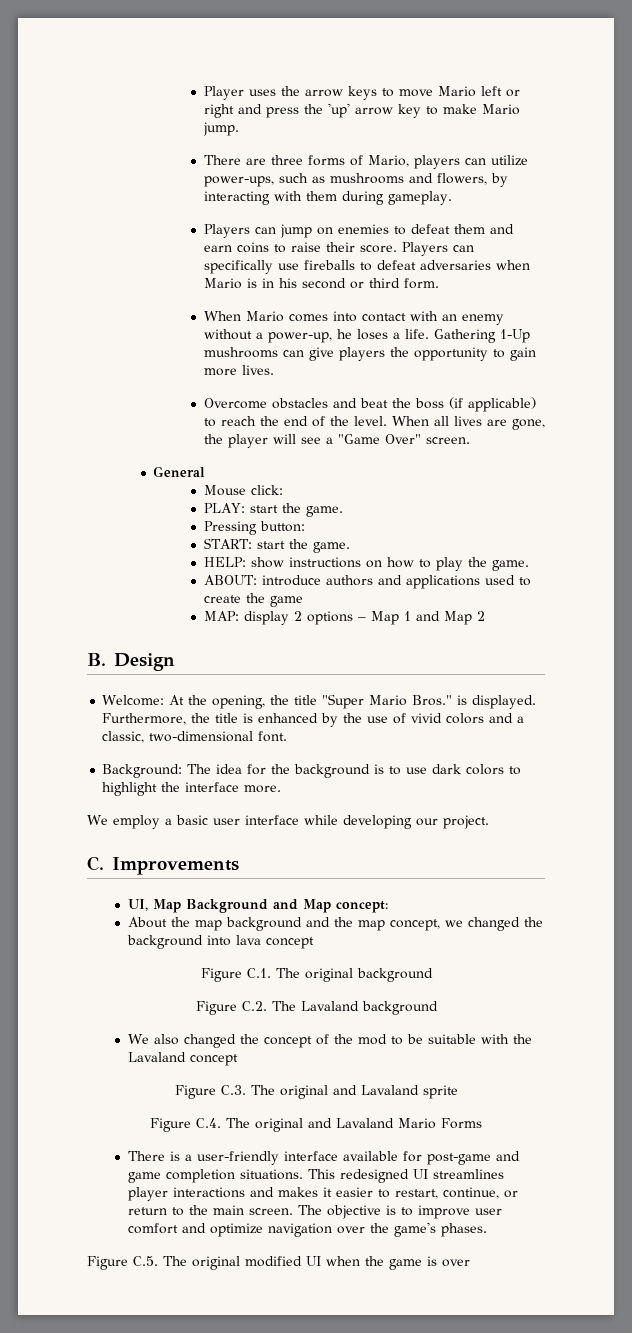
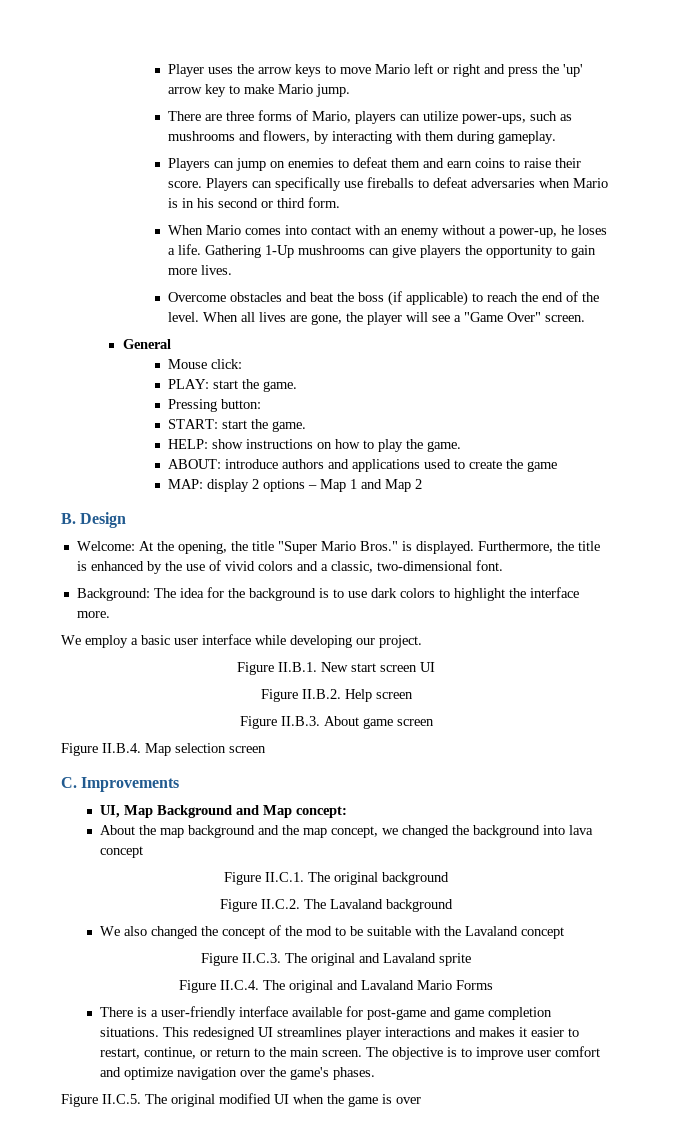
(489, 822) none -> [237,662,435,675] [260,689,413,702] [239,716,434,729] [61,743,266,756] // Figure II.B.1. New start screen UI // Figure II.B.2. Help screen // Figure II.B.3. About game screen // Figure II.B.4. Map selection screen
[246,968,271,978] C.1. -> [265,872,304,882] II.C.1.
[241,1001,267,1011] C.2. -> [261,899,300,909] II.C.2.
[220,1085,246,1095] C.3. -> [242,953,281,963] II.C.3.
[196,1118,221,1128] C.4. -> [220,980,259,990] II.C.4.
[133,1256,158,1266] C.5. -> [102,1094,141,1104] II.C.5.

